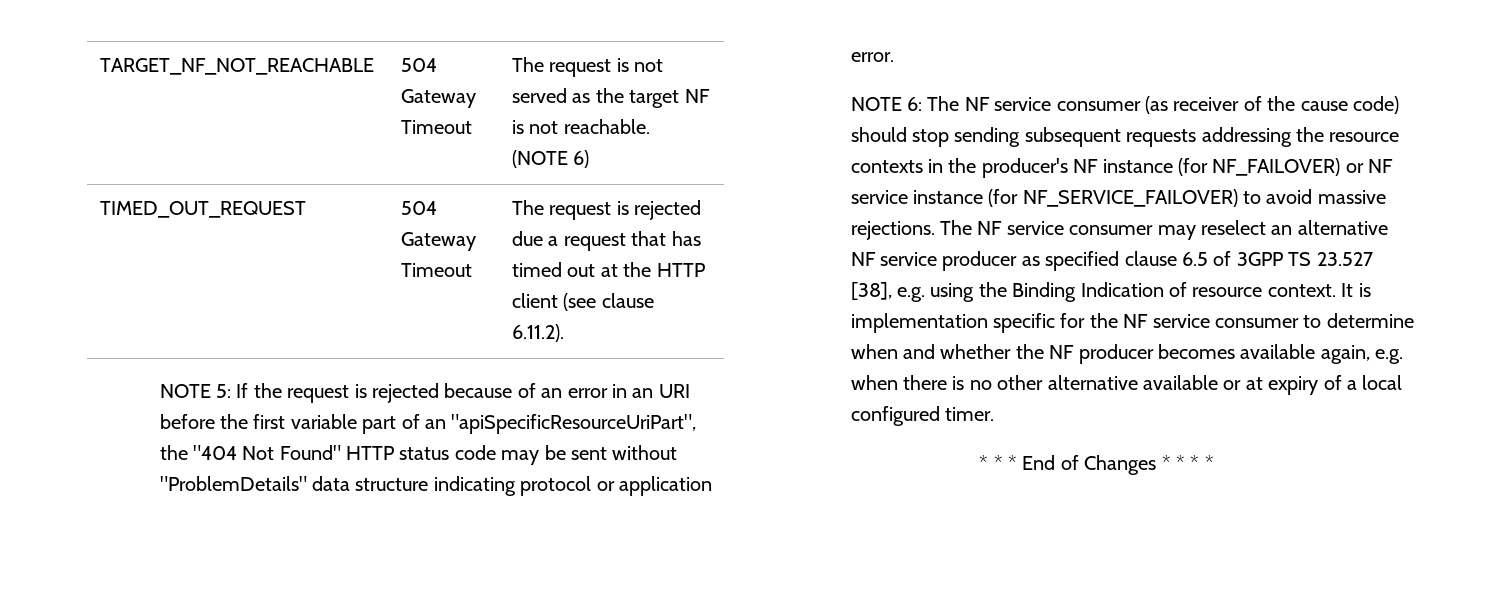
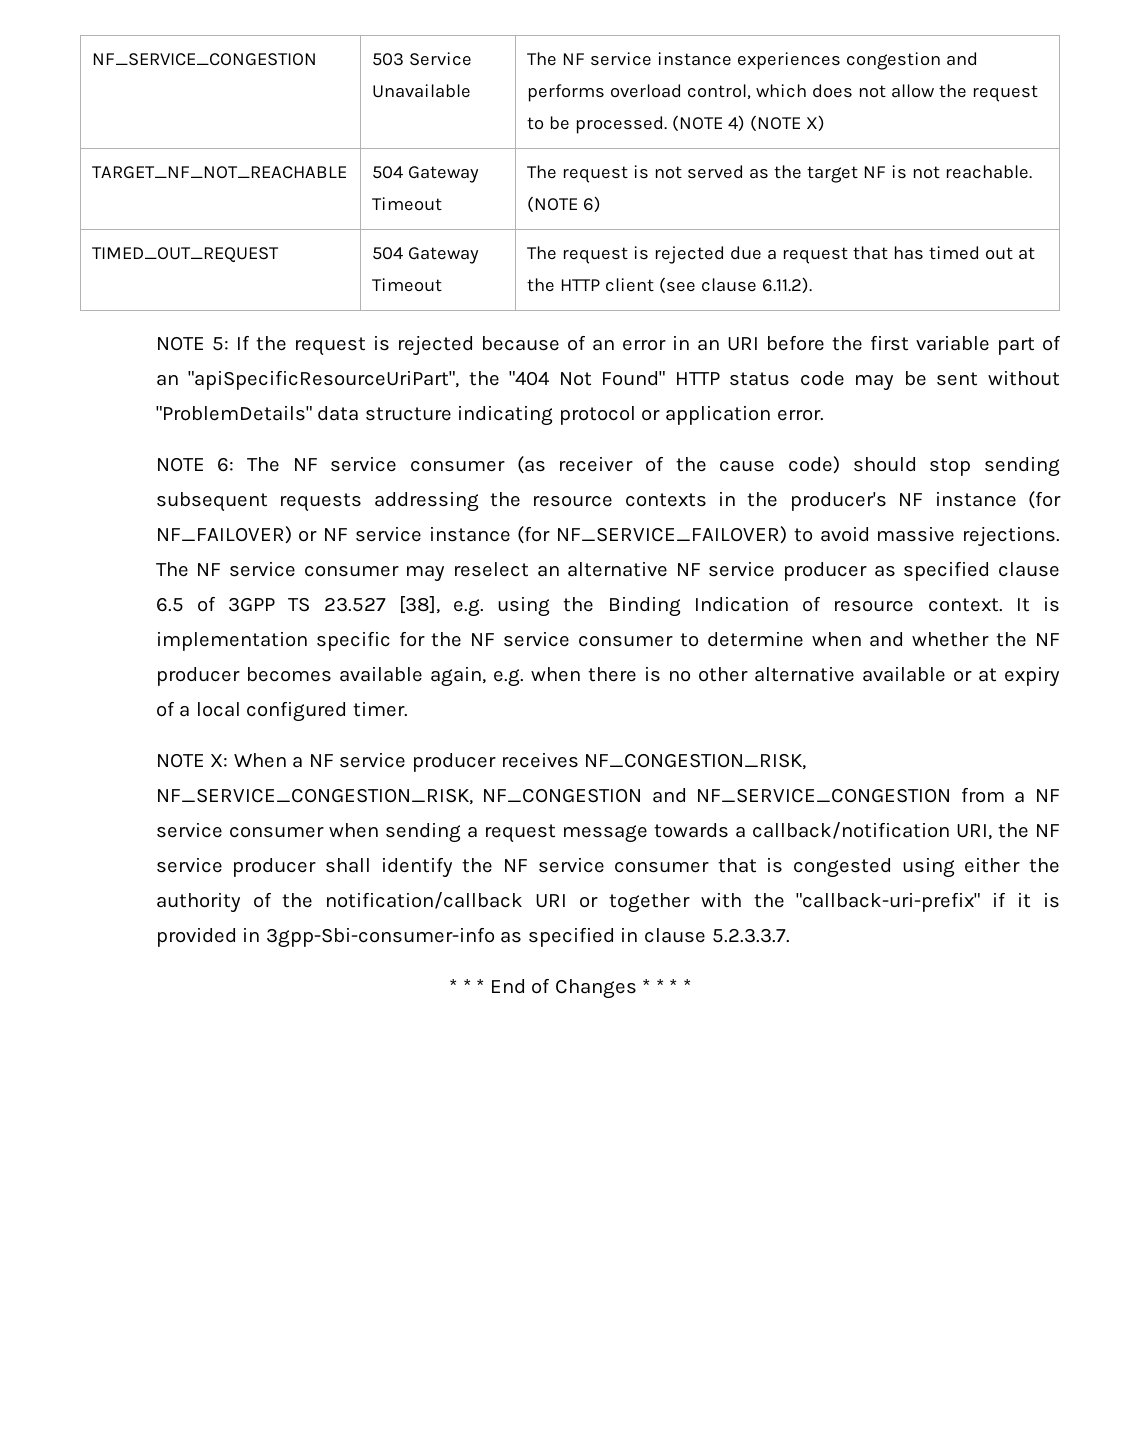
(100, 66) none -> [92,53,318,66] [372,52,473,66] [372,84,472,98] [527,52,979,70] [527,84,1038,102] [527,115,826,134] NF_SERVICE_CONGESTION | 503 Service Unavailable | The NF service instance experiences congestion and performs overload control, which does not allow the request to be processed. (NOTE 4) (NOTE X) //
(994, 414) none -> [155,752,807,772] [155,787,1061,805] [155,822,1061,843] [155,857,1061,878] [155,892,1061,913] [155,927,790,948] // NOTE X: When a NF service producer receives NF_CONGESTION_RISK, NF_SERVICE_CONGESTION_RISK, NF_CONGESTION and NF_SERVICE_CONGESTION from a NF service consumer when sending a request message towards a callback/notification URI, the NF service producer shall identify the NF service consumer that is congested using either the authority of the notification/callback URI or together with the "callback-uri-prefix" if it is provided in 3gpp-Sbi-consumer-info as specified in clause 5.2.3.3.7.

